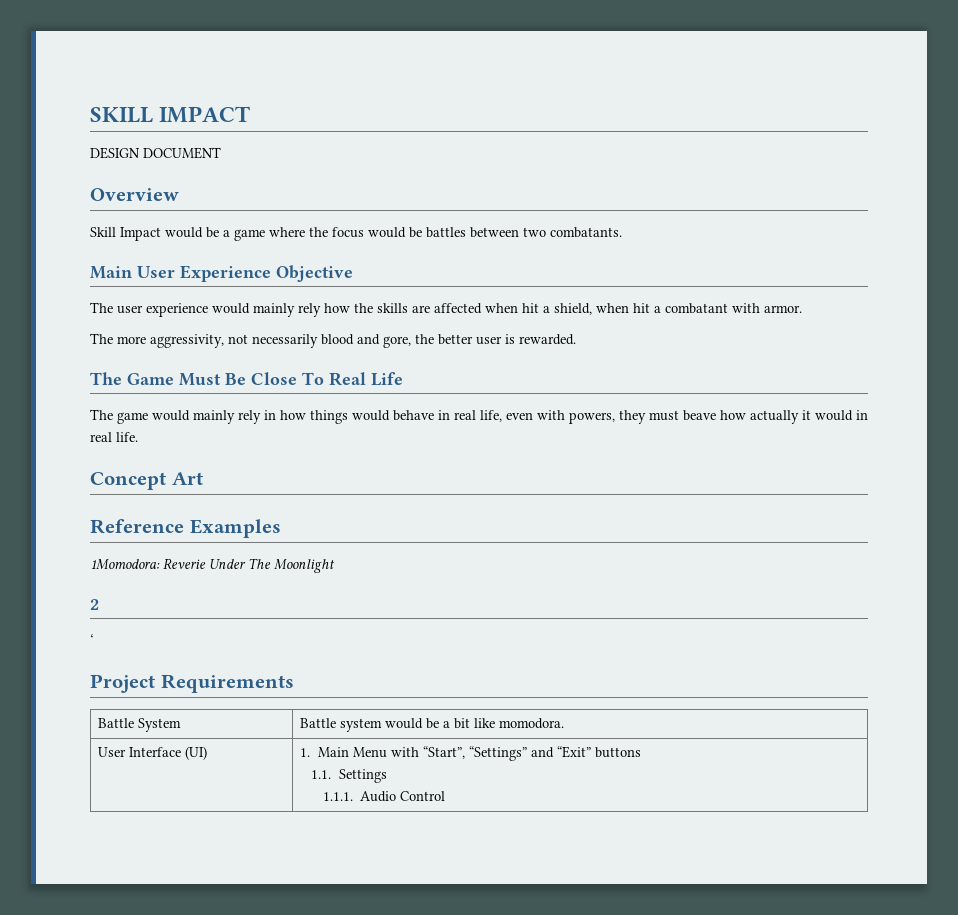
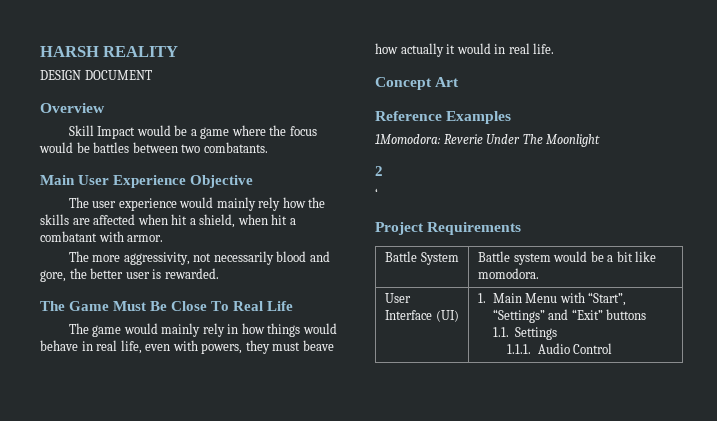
[90,106,251,123] SKILL IMPACT -> [40,46,179,57] HARSH REALITY

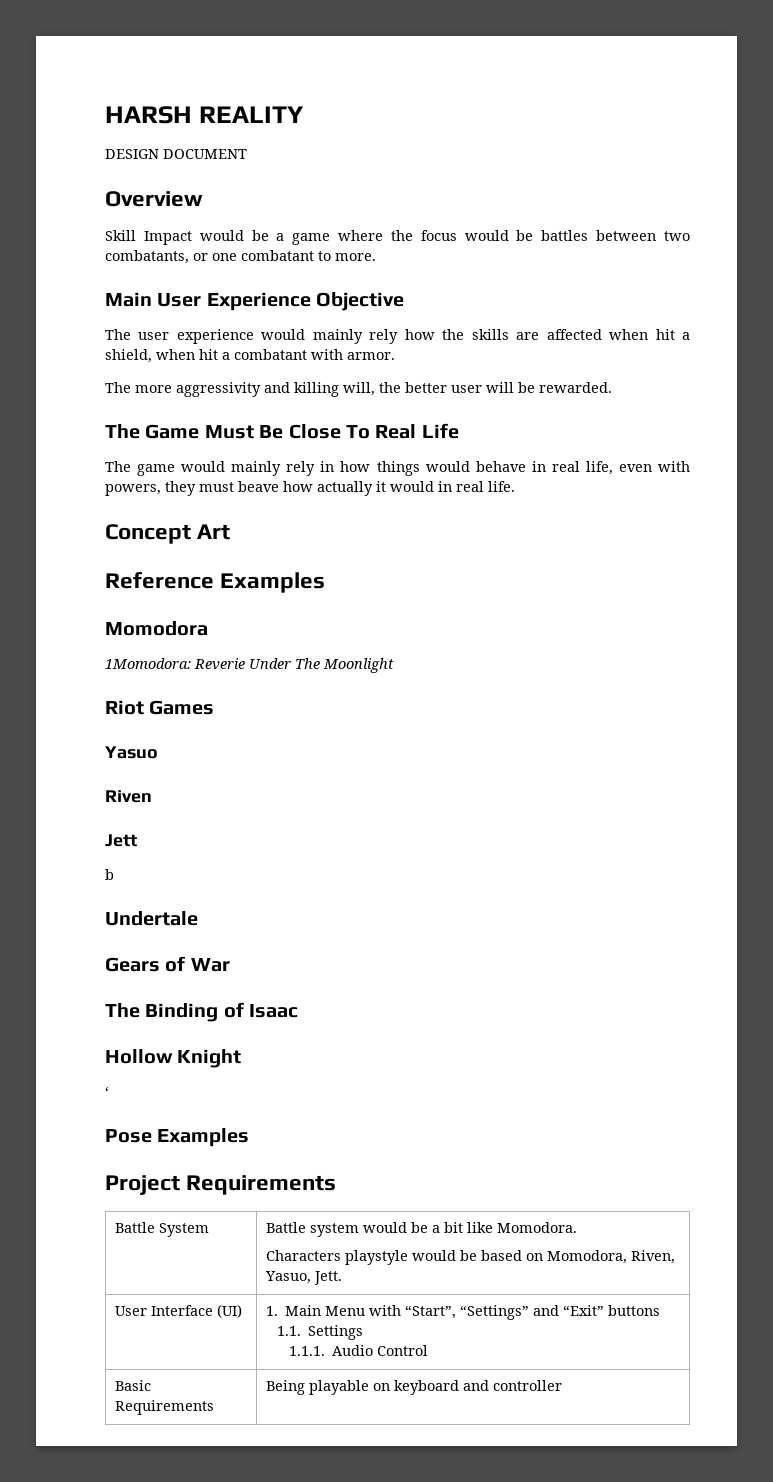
[203,142,268,153] combatants. -> [105,250,376,264] combatants, or one combatant to more.
[123,251,330,265] [40,270,66,282] aggressivity, not necessarily blood and gore, -> [176,382,375,397] aggressivity and killing will,
[152,269,162,279] is -> [486,382,535,393] will be
(512, 117) none -> [105,621,208,636] // Momodora
[375,166,383,176] 2 -> [105,700,215,715] [105,746,158,759] [105,790,152,803] [105,834,137,847] [105,869,114,880] [105,911,198,926] [105,956,230,972] [105,1002,299,1022] [105,1049,242,1068] Riot Games // Yasuo // Riven // Jett // b // Undertale // Gears of War // The Binding of Isaac // Hollow Knight
(378, 193) none -> [105,1128,250,1147] // Pose Examples
[478,268,540,279] momodora. -> [496,1222,577,1233] [265,1250,675,1265] [264,1271,342,1285] Momodora. // Characters playstyle would be based on Momodora, Riven, Yasuo, Jett.
(613, 348) none -> [114,1380,151,1391] [114,1400,214,1415] [265,1380,562,1395] // Basic Requirements | Being playable on keyboard and controller

